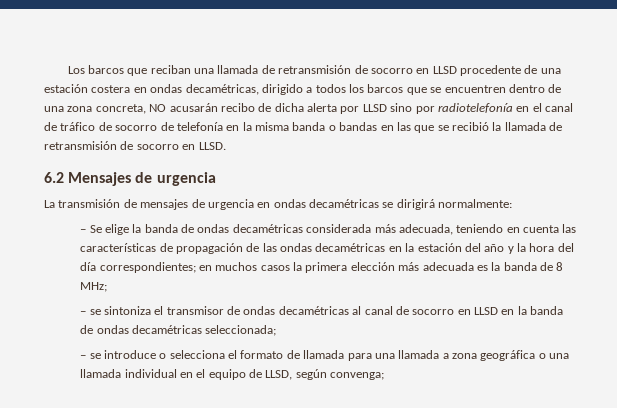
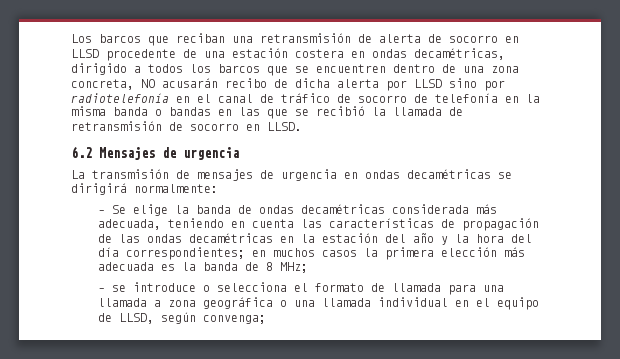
[217,65,352,74] llamada de retransmisión -> [260,33,421,43] retransmisión de alerta
[80,306,564,315] [80,325,277,336] // – se sintoniza el transmisor de ondas decamétricas al canal de socorro en LLSD en la banda de ondas decamétricas seleccionada; -> (309, 267) none

